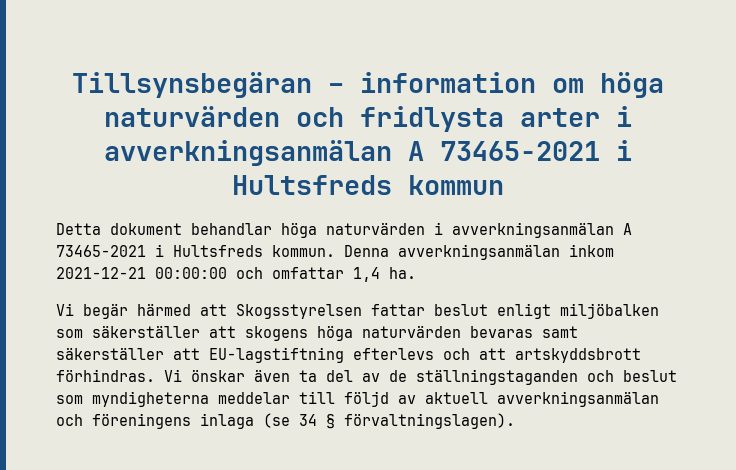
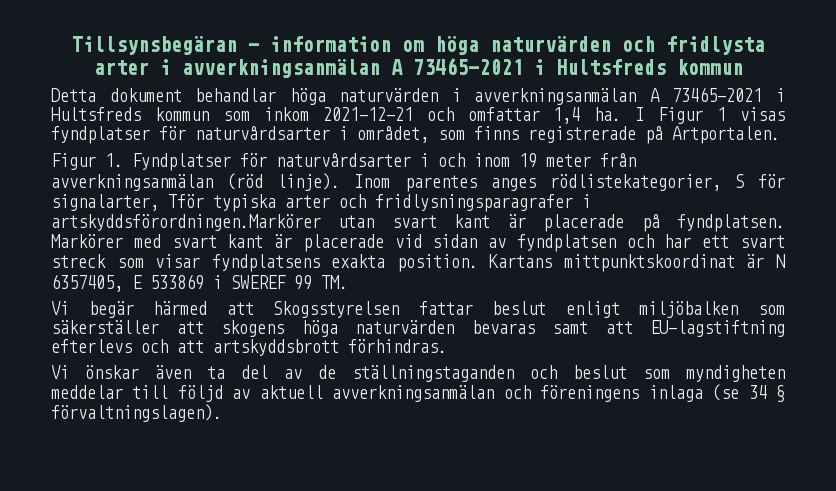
[272,244,560,260] kommun. Denna avverkningsanmälan -> [154,107,250,121] kommun som
[155,267,227,279] 00:00:00 -> (413, 114) none
(416, 273) none -> [635,107,785,124] [51,126,780,144] [51,153,636,171] [51,173,785,192] [51,194,591,212] [51,214,786,232] [51,234,785,252] [51,254,785,272] [51,274,348,292] I Figur 1 visas fyndplatser för naturvårdsarter i området, som finns registrerade på Artportalen. // Figur 1. Fyndplatser för naturvårdsarter i och inom 19 meter från avverkningsanmälan (röd linje). Inom parentes anges rödlistekategorier, S för signalarter, Tför typiska arter och fridlysningsparagrafer i artskyddsförordningen.Markörer utan svart kant är placerade på fyndplatsen. Markörer med svart kant är placerade vid sidan av fyndplatsen och har ett svart streck som visar fyndplatsens exakta position. Kartans mittpunktskoordinat är N 6357405, E 533869 i SWEREF 99 TM.
[56,347,164,360] säkerställer -> (588, 327) none
(155, 375) none -> (447, 346) //
[92,391,209,407] myndigheterna -> [686,365,785,382] myndigheten

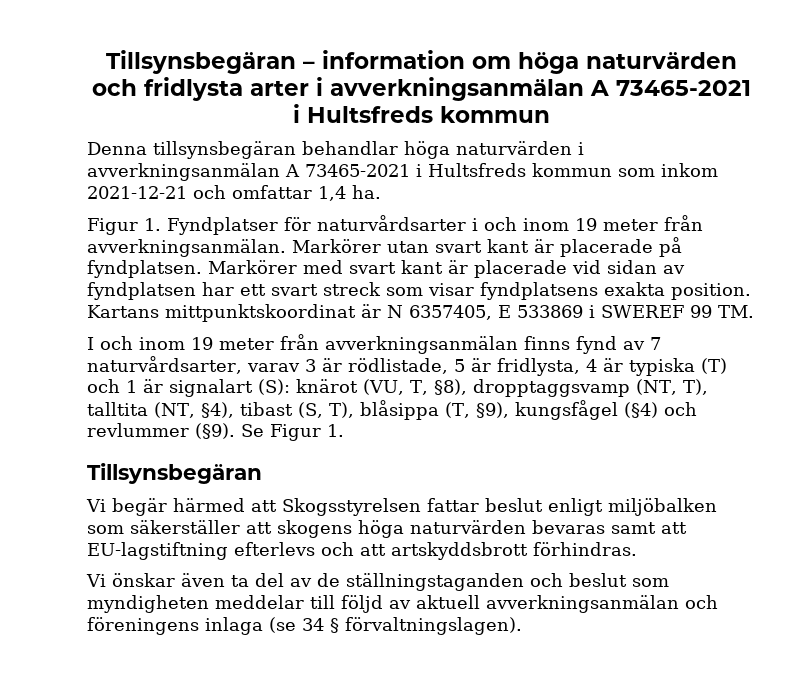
[51,88,182,102] Detta dokument -> [87,141,296,159] Denna tillsynsbegäran
[635,107,785,124] [51,126,780,144] I Figur 1 visas fyndplatser för naturvårdsarter i området, som finns registrerade på Artportalen. -> (381, 192) none
[51,173,785,192] [51,194,591,212] [51,214,321,231] avverkningsanmälan (röd linje). Inom parentes anges rödlistekategorier, S för signalarter, Tför typiska arter och fridlysningsparagrafer i artskyddsförordningen.Markörer -> [87,239,381,257] avverkningsanmälan. Markörer
[626,234,654,248] och -> (196, 291) none
(348, 282) none -> [87,334,661,354] [87,356,727,376] [87,379,708,397] [87,400,697,420] [87,423,344,441] [87,463,262,484] // I och inom 19 meter från avverkningsanmälan finns fynd av 7 naturvårdsarter, varav 3 är rödlistade, 5 är fridlysta, 4 är typiska (T) och 1 är signalart (S): knärot (VU, T, §8), dropptaggsvamp (NT, T), talltita (NT, §4), tibast (S, T), blåsippa (T, §9), kungsfågel (§4) och revlummer (§9). Se Figur 1. // Tillsynsbegäran

